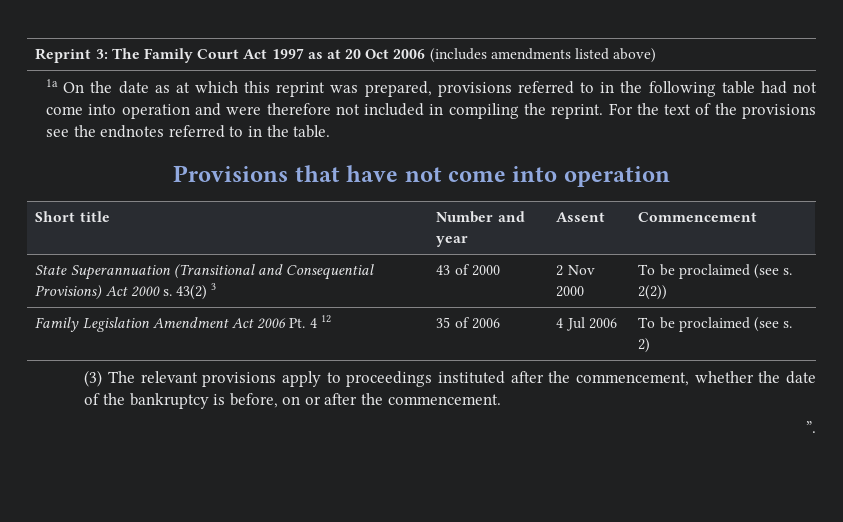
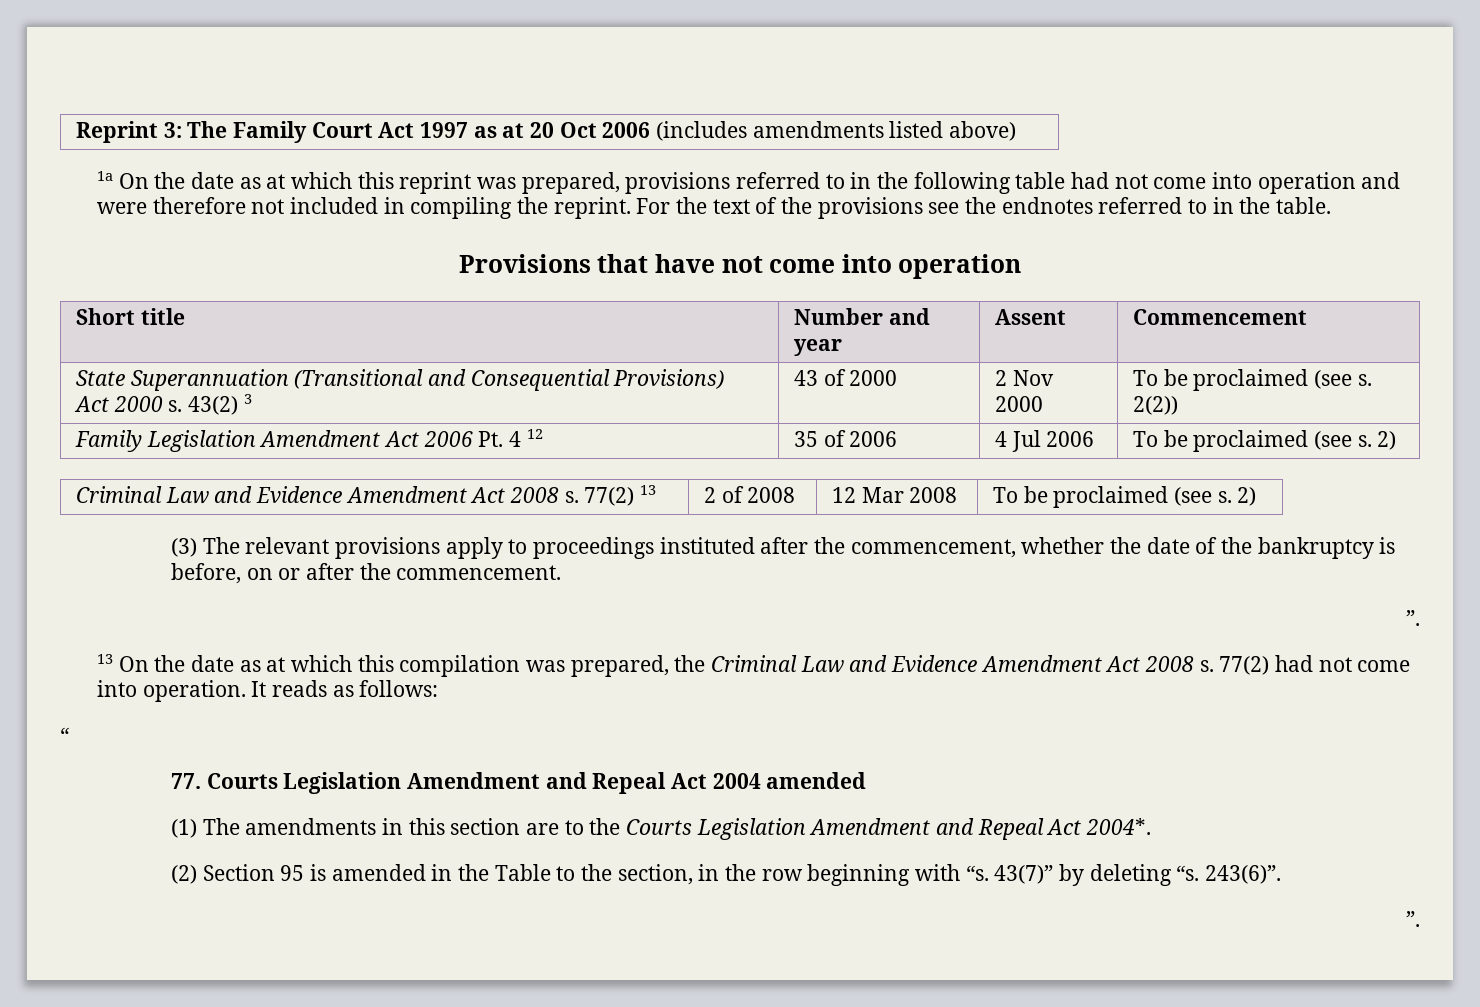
(651, 345) none -> [76,485,657,506] [704,486,796,503] [832,487,958,503] [993,486,1257,508] // Criminal Law and Evidence Amendment Act 2008 s. 77(2) 13 | 2 of 2008 | 12 Mar 2008 | To be proclaimed (see s. 2)
(816, 427) none -> [96,654,1411,677] [96,680,439,702] [60,727,69,743] [170,772,867,794] [170,818,1151,840] [170,864,1281,886] [1406,911,1420,927] // 13 On the date as at which this compilation was prepared, the Criminal Law and Evidence Amendment Act 2008 s. 77(2) had not come into operation. It reads as follows: // “ // 77. Courts Legislation Amendment and Repeal Act 2004 amended // (1) The amendments in this section are to the Courts Legislation Amendment and Repeal Act 2004*. // (2) Section 95 is amended in the Table to the section, in the row beginning with “s. 43(7)” by deleting “s. 243(6)”. // ”.

